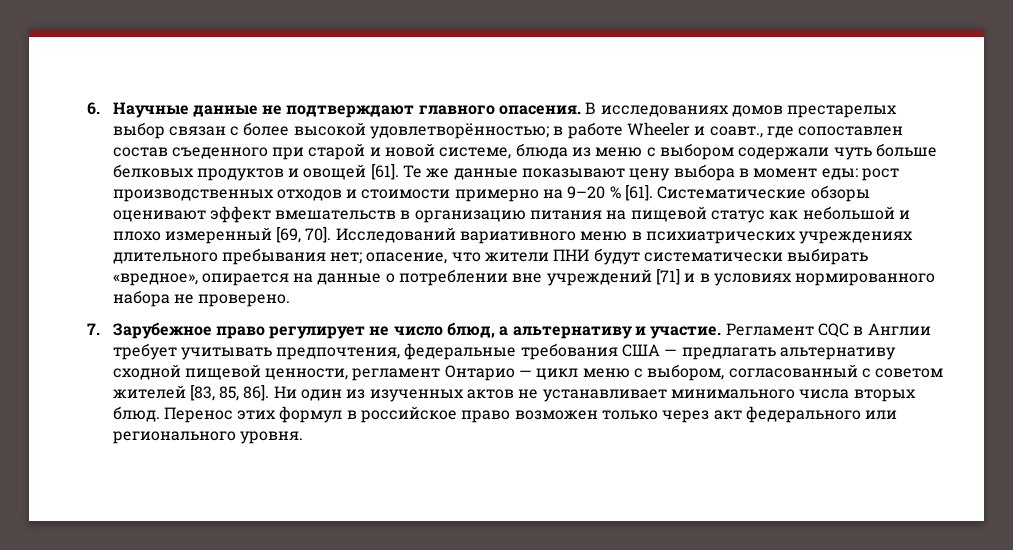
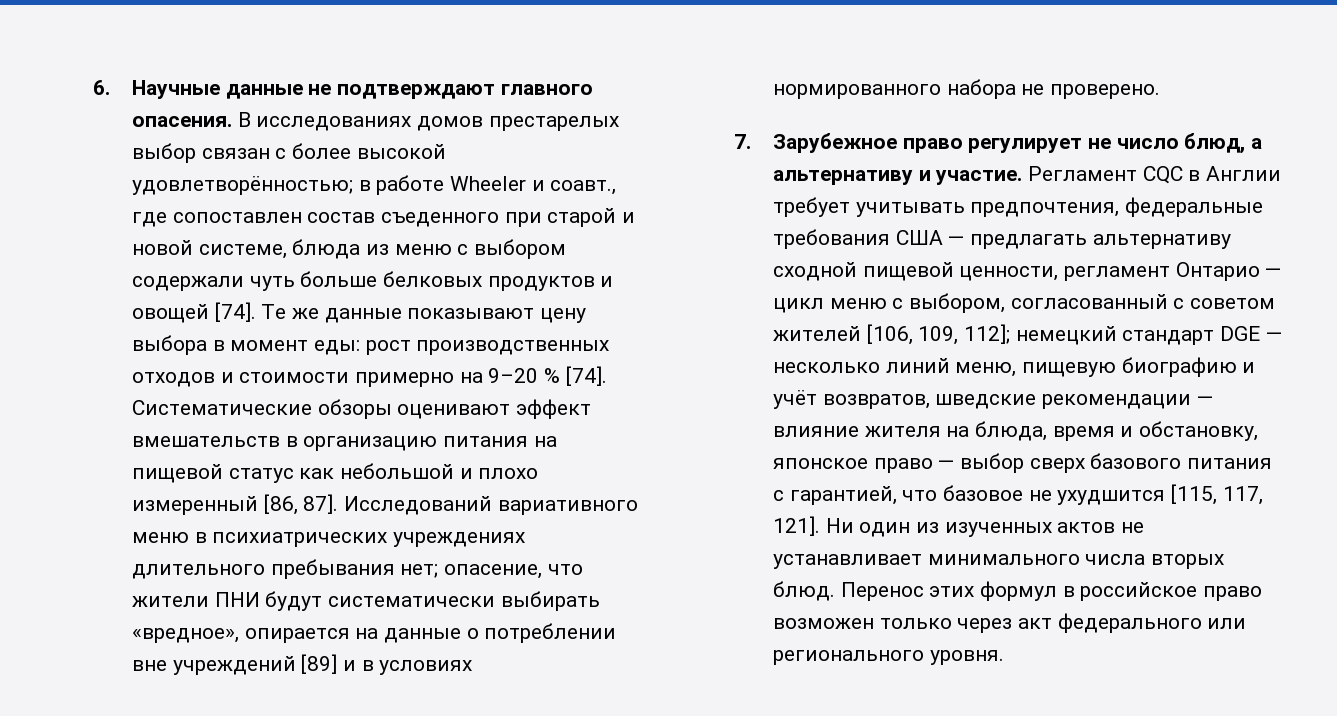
[370,164,399,180] [61]. -> [214,302,256,322] [74].
[625,185,654,201] [61]. -> [565,366,607,386] [74].
[276,227,332,243] [69, 70]. -> [263,494,339,515] [86, 87].
[656,269,681,285] [71] -> [301,654,338,674] [89]
[189,385,270,401] [83, 85, 86]. -> [866,324,1282,345] [773,357,1256,377] [773,390,1213,409] [773,421,1259,441] [773,453,1273,473] [773,484,1263,505] [773,516,821,536] [106, 109, 112]; немецкий стандарт DGE — несколько линий меню, пищевую биографию и учёт возвратов, шведские рекомендации — влияние жителя на блюда, время и обстановку, японское право — выбор сверх базового питания с гарантией, что базовое не ухудшится [115, 117, 121].

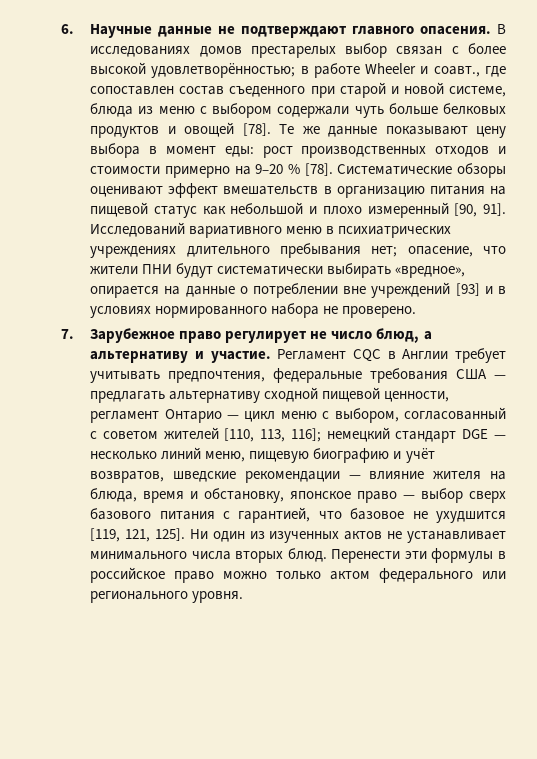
[214,302,256,322] [74]. -> [242,123,271,136] [78].
[565,366,607,386] [74]. -> [304,163,333,176] [78].
[263,494,339,515] [86, 87]. -> [454,203,506,217] [90, 91].
[301,654,338,674] [89] -> [455,283,480,296] [93]
[866,324,1011,345] [106, 109, 112]; -> [224,428,321,442] [110, 113, 116];
[1171,484,1263,505] [773,516,821,536] [115, 117, 121]. -> [90,528,185,542] [119, 121, 125].
[840,581,1263,601] [773,618,1053,633] Перенос этих формул в российское право возможен только через акт -> [331,548,507,563] [90,567,371,583] Перенести эти формулы в российское право можно только актом

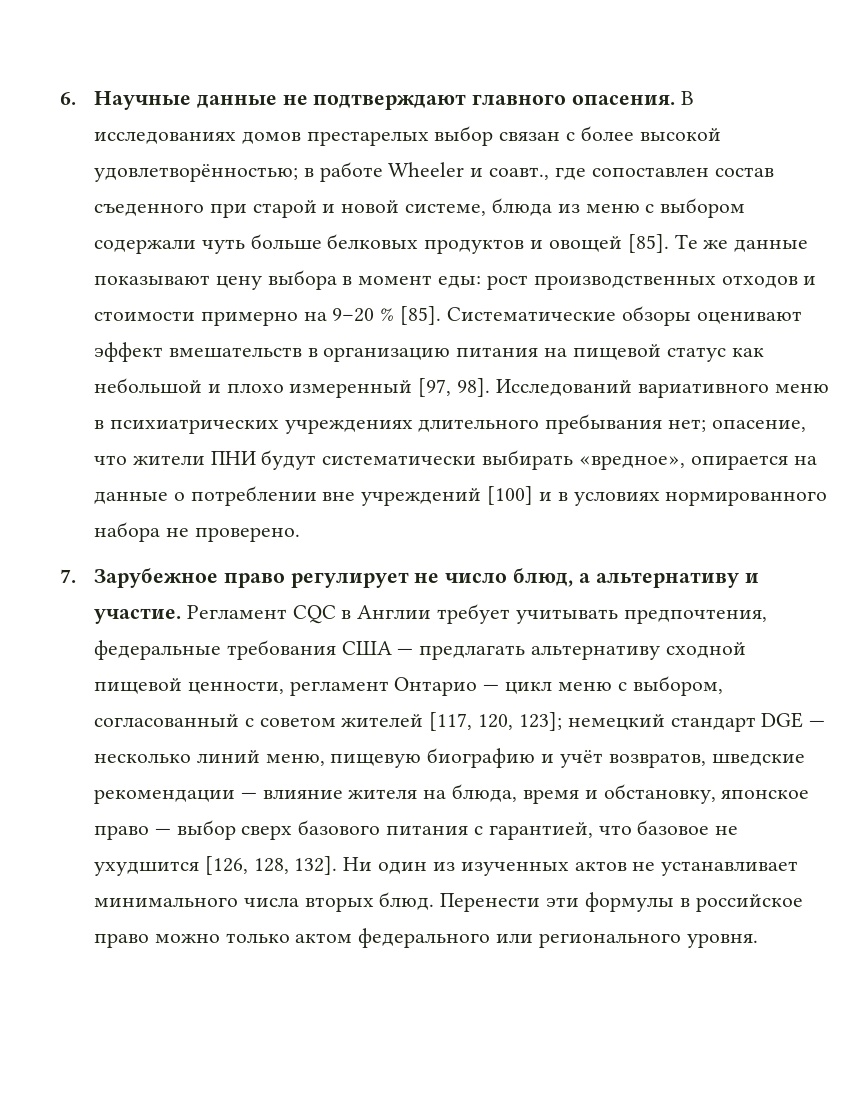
[242,123,271,136] [78]. -> [627,234,669,253] [85].
[304,163,333,176] [78]. -> [400,306,442,325] [85].
[454,203,506,217] [90, 91]. -> [418,378,491,397] [97, 98].
[455,283,480,296] [93] -> [487,486,534,505] [100]
[224,428,321,442] [110, 113, 116]; -> [429,712,562,731] [117, 120, 123];
[90,528,185,542] [119, 121, 125]. -> [204,856,338,875] [126, 128, 132].

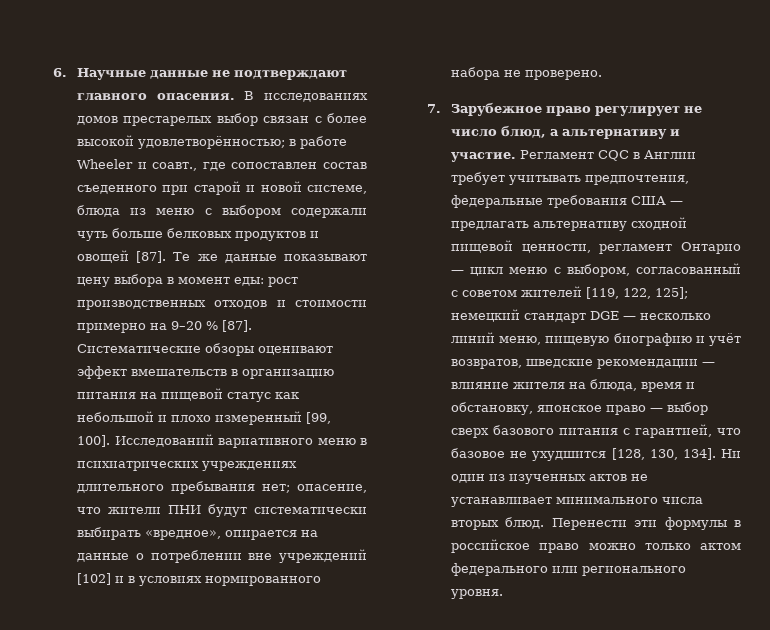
[627,234,669,253] [85]. -> [136,251,167,263] [87].
[400,306,442,325] [85]. -> [222,320,253,332] [87].
[418,378,491,397] [97, 98]. -> [306,412,332,424] [77,435,111,447] [99, 100].
[487,486,534,505] [100] -> [77,573,112,585] [102]
[429,712,562,731] [117, 120, 123]; -> [586,287,689,299] [119, 122, 125];
[204,856,338,875] [126, 128, 132]. -> [611,448,716,460] [128, 130, 134].

